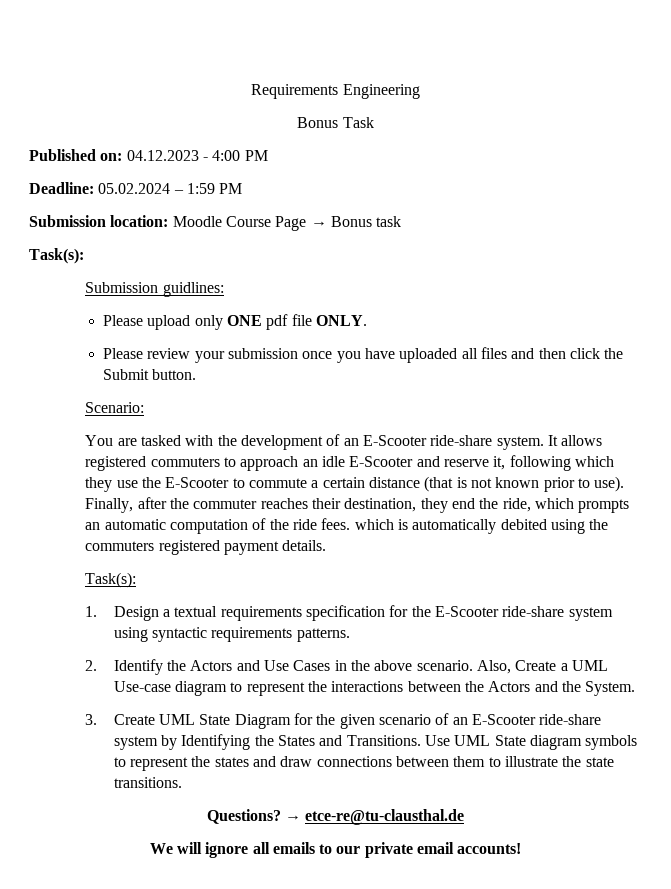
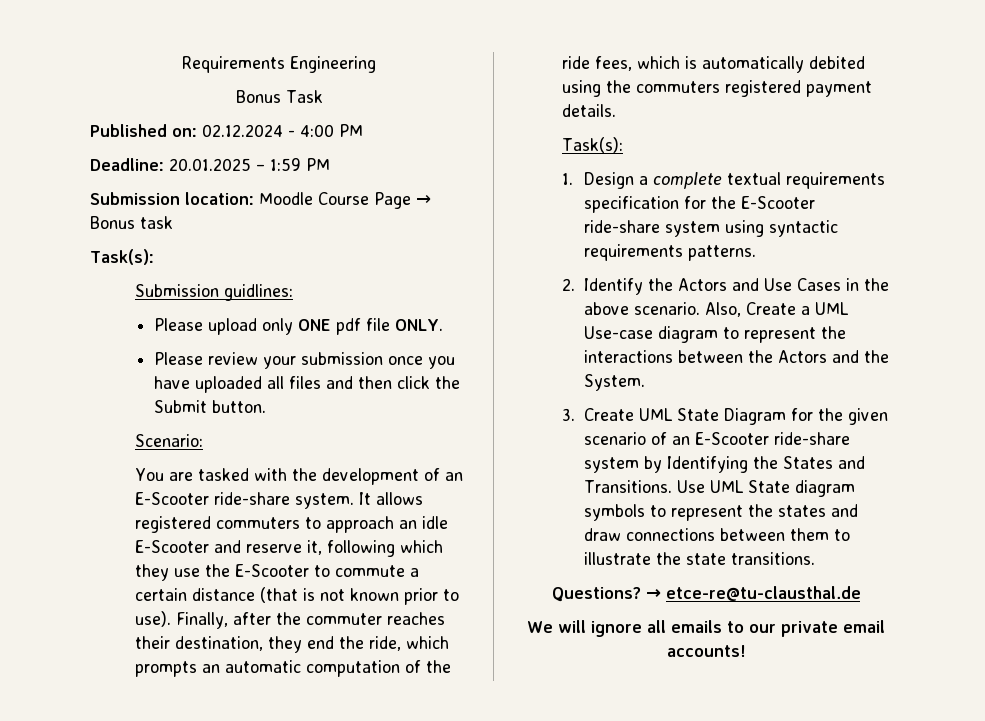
[126,150,199,161] 04.12.2023 -> [202,124,283,137] 02.12.2024
[98,183,171,194] 05.02.2024 -> [169,158,251,171] 20.01.2025
[321,518,351,530] fees. -> [594,56,632,71] fees,
(171, 613) none -> [652,172,722,189] complete

